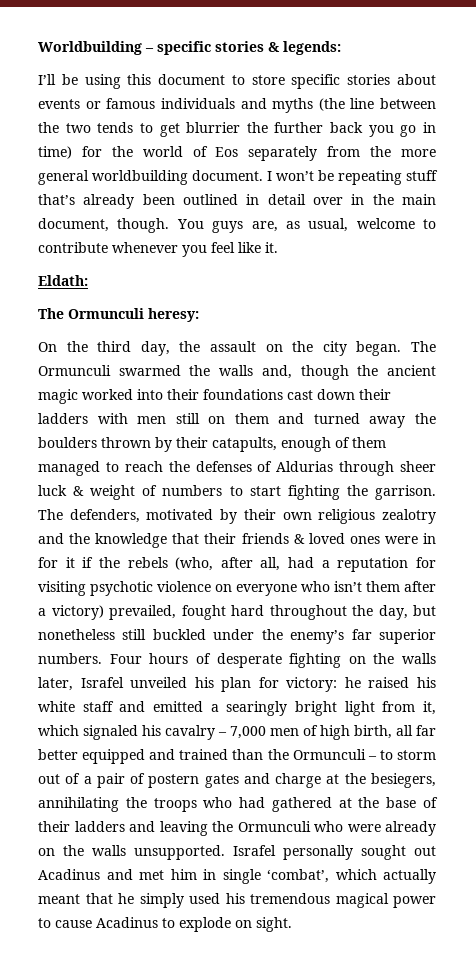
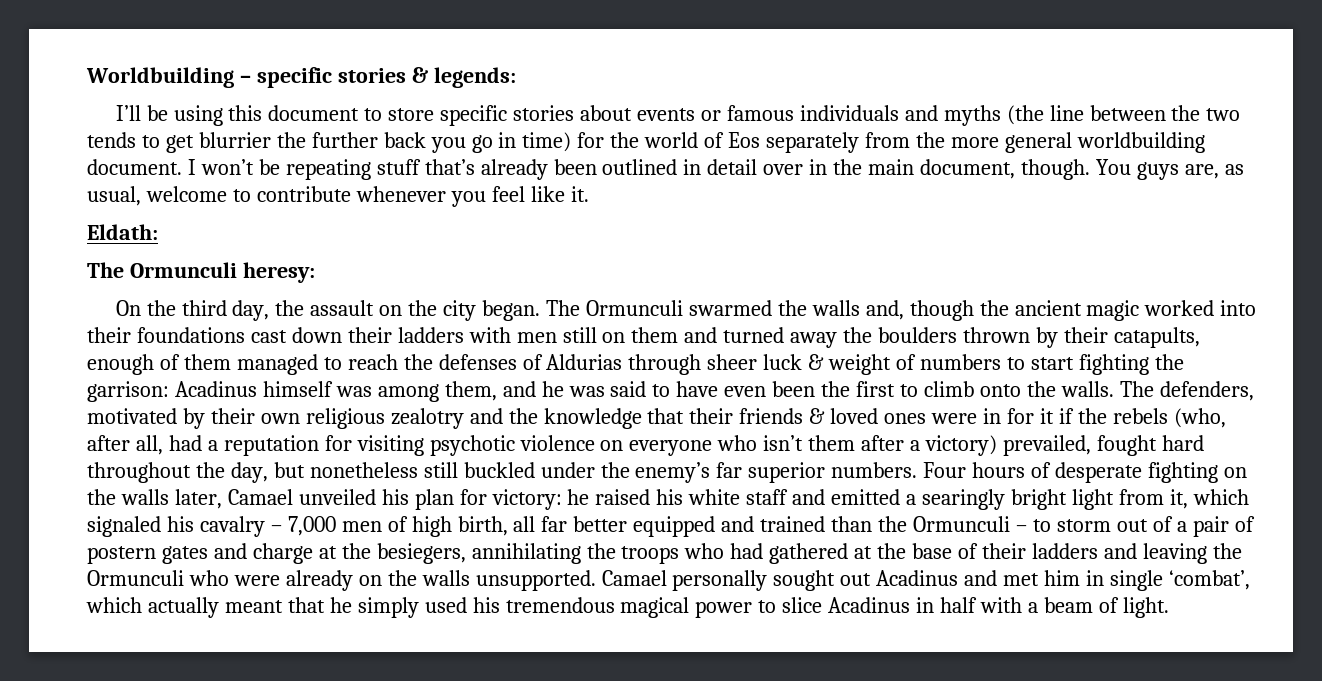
[375,485,436,500] garrison. -> [87,381,1114,402] garrison: Acadinus himself was among them, and he was said to have even been the first to climb onto the walls.
[80,677,124,688] Israfel -> [227,489,293,505] Camael
[233,845,276,856] Israfel -> [601,570,667,586] Camael
[55,917,292,932] cause Acadinus to explode on sight. -> [782,597,1169,618] slice Acadinus in half with a beam of light.

